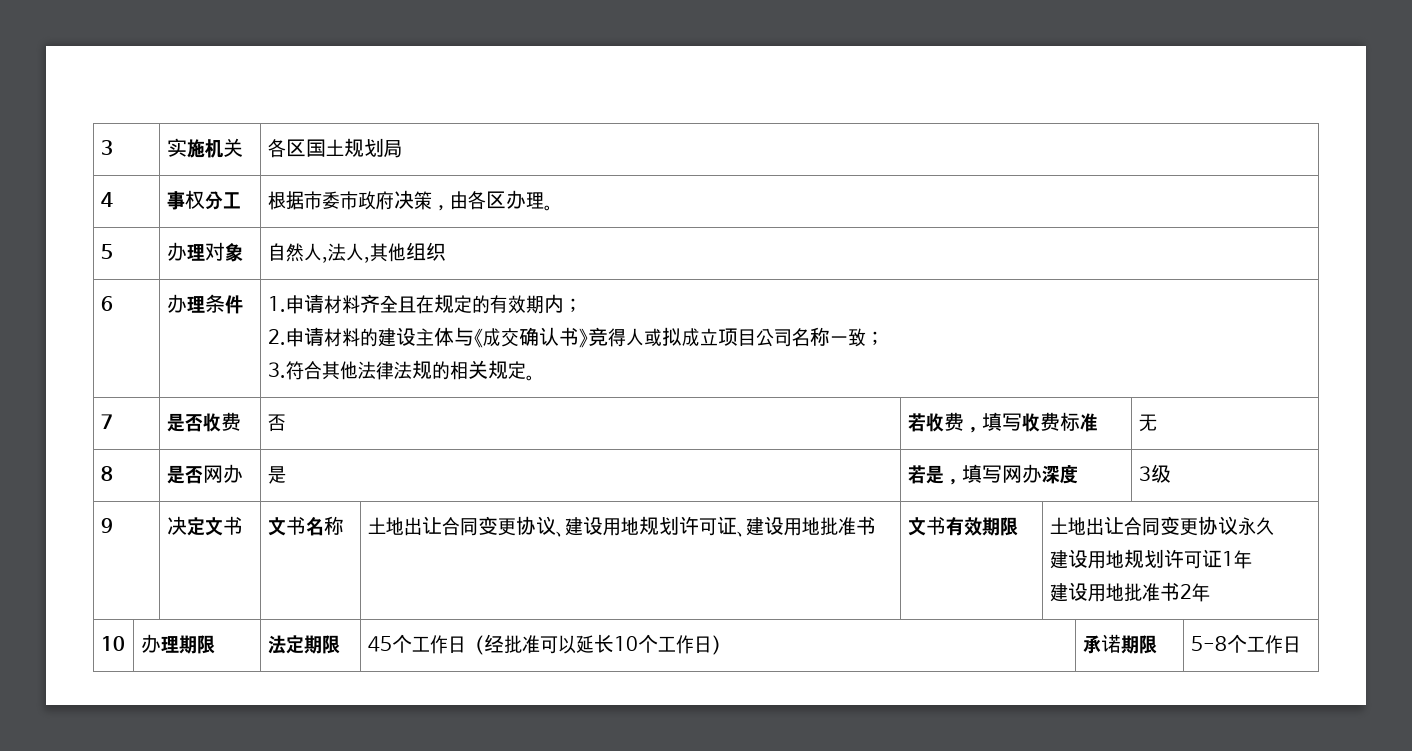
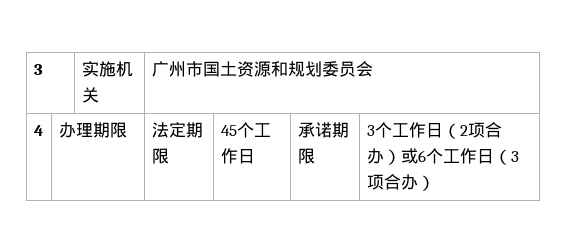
[267,138,402,158] [100,192,113,207] [166,190,241,210] [267,190,553,211] [100,244,113,259] [166,242,243,262] [267,242,446,263] [100,296,113,311] [166,294,243,314] [267,294,582,314] [267,327,884,348] [267,360,535,381] [100,414,113,429] [166,412,241,432] [267,414,286,432] [907,412,1098,433] [1138,414,1157,432] [100,466,113,481] [166,464,243,484] [267,466,286,484] [907,464,1078,485] [1138,464,1171,483] [100,518,113,533] [166,516,243,536] [267,516,344,536] [367,516,876,537] [907,516,1018,536] [1049,516,1274,536] [1049,549,1252,569] [1049,582,1210,602] [100,636,125,651] 各区国土规划局 // 4 | 事权分工 | 根据市委市政府决策，由各区办理。 // 5 | 办理对象 | 自然人,法人,其他组织 // 6 | 办理条件 | 1.申请材料齐全且在规定的有效期内； // 2.申请材料的建设主体与《成交确认书》竞得人或拟成立项目公司名称一致； // 3.符合其他法律法规的相关规定。 // 7 | 是否收费 | 否 | 若收费，填写收费标准 | 无 // 8 | 是否网办 | 是 | 若是，填写网办深度 | 3级 // 9 | 决定文书 | 文书名称 | 土地出让合同变更协议、建设用地规划许可证、建设用地批准书 | 文书有效期限 | 土地出让合同变更协议永久 // 建设用地规划许可证1年 // 建设用地批准书2年 // 10 -> [151,61,373,77] [33,125,43,136] 广州市国土资源和规划委员会 // 4
[465,634,730,655] （经批准可以延长10个工作日） -> (255, 156) none
[1190,634,1301,654] 5-8个工作日 -> [366,122,502,139] [366,148,519,165] [366,174,435,191] 3个工作日（2项合办）或6个工作日（3项合办）

